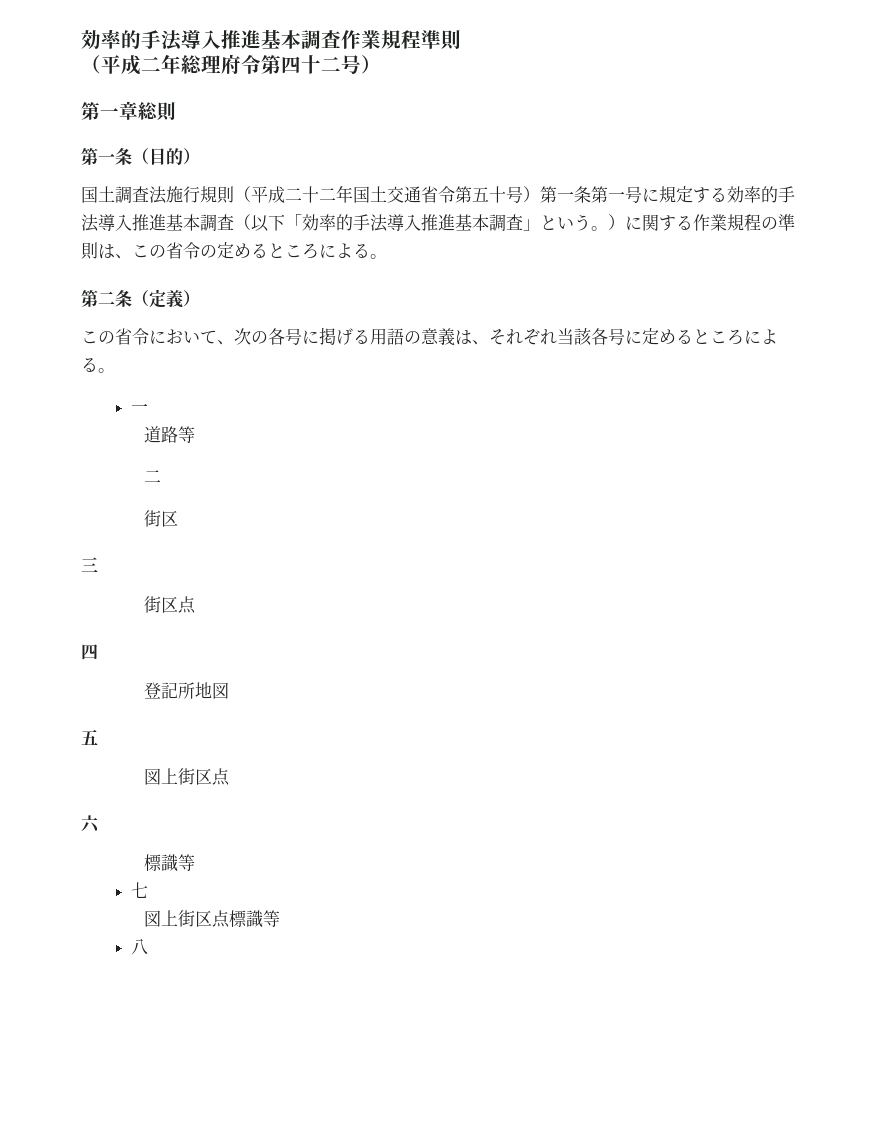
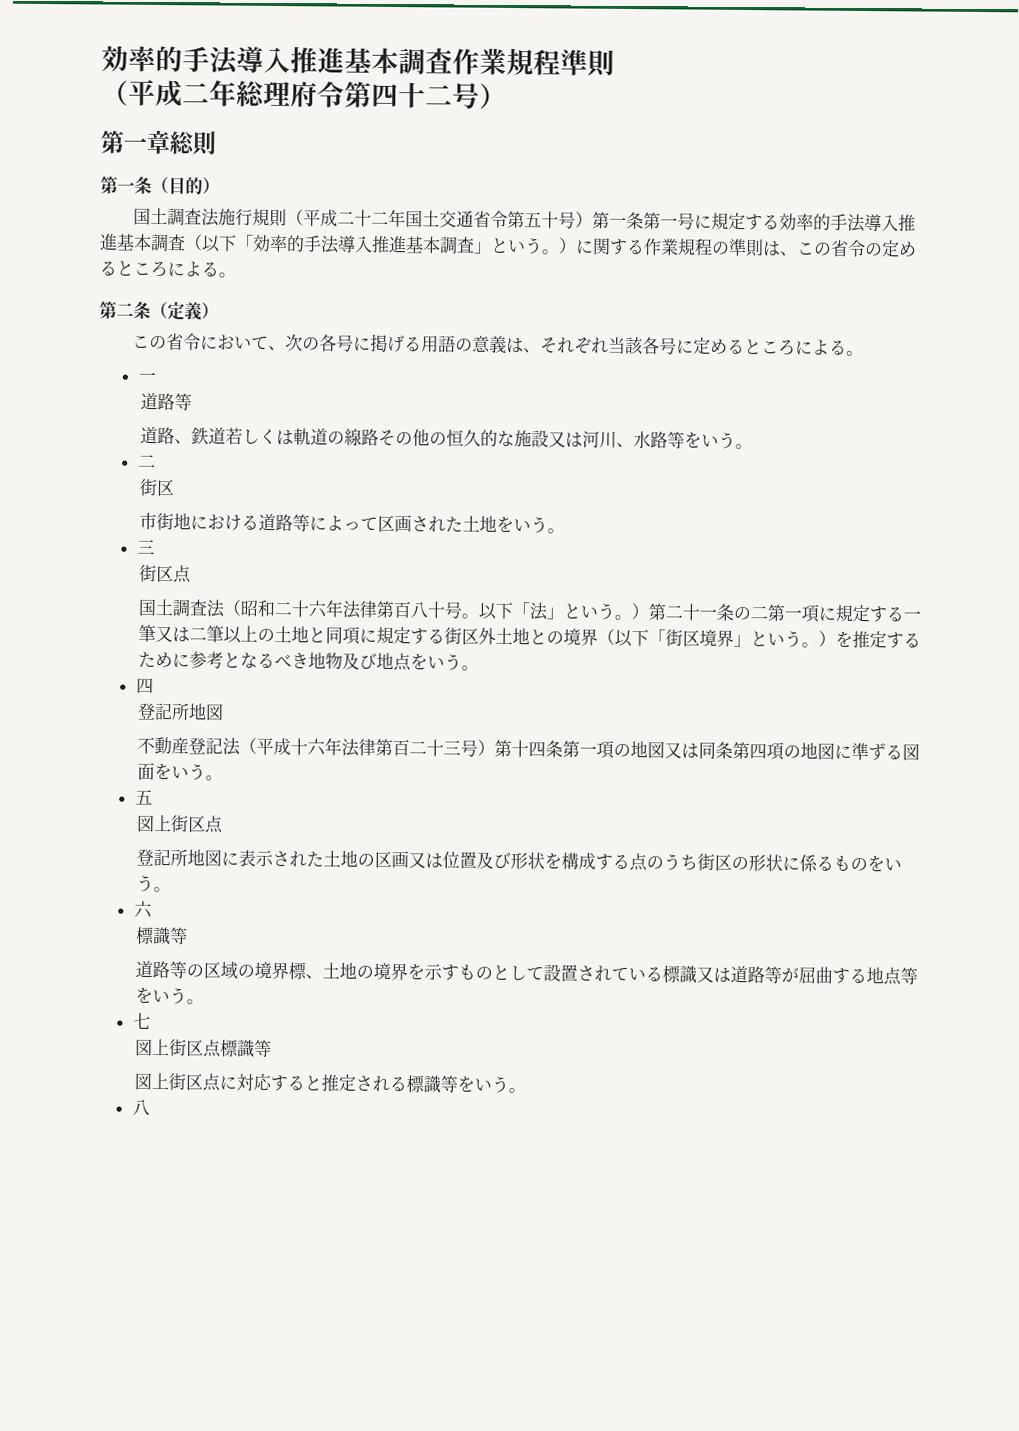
[143,470,161,483] [143,510,178,527] [81,557,98,572] [143,596,196,614] [81,644,98,660] [143,682,229,699] [81,729,98,745] [143,768,230,786] [81,815,100,833] [143,854,195,872] 二 // 街区 // 三 // 街区点 // 四 // 登記所地図 // 五 // 図上街区点 // 六 // 標識等 -> [139,426,753,450] [137,454,156,468] [138,478,175,497] [138,512,565,534] [136,539,155,554] [138,564,192,584] [137,598,921,623] [137,624,921,649] [137,651,479,672] [135,677,154,694] [136,702,224,721] [136,736,920,761] [136,762,223,781] [134,789,153,805] [135,814,224,834] [135,848,902,873] [135,874,171,893] [133,900,153,918] [135,926,188,946] [134,960,918,986] [134,986,204,1005] 道路、鉄道若しくは軌道の線路その他の恒久的な施設又は河川、水路等をいう。 // 二 // 街区 // 市街地における道路等によって区画された土地をいう。 // 三 // 街区点 // 国土調査法（昭和二十六年法律第百八十号。以下「法」という。）第二十一条の二第一項に規定する一筆又は二筆以上の土地と同項に規定する街区外土地との境界（以下「街区境界」という。）を推定するために参考となるべき地物及び地点をいう。 // 四 // 登記所地図 // 不動産登記法（平成十六年法律第百二十三号）第十四条第一項の地図又は同条第四項の地図に準ずる図面をいう。 // 五 // 図上街区点 // 登記所地図に表示された土地の区画又は位置及び形状を構成する点のうち街区の形状に係るものをいう。 // 六 // 標識等 // 道路等の区域の境界標、土地の境界を示すものとして設置されている標識又は道路等が屈曲する地点等をいう。
(280, 918) none -> [133,1072,526,1094] // 図上街区点に対応すると推定される標識等をいう。

